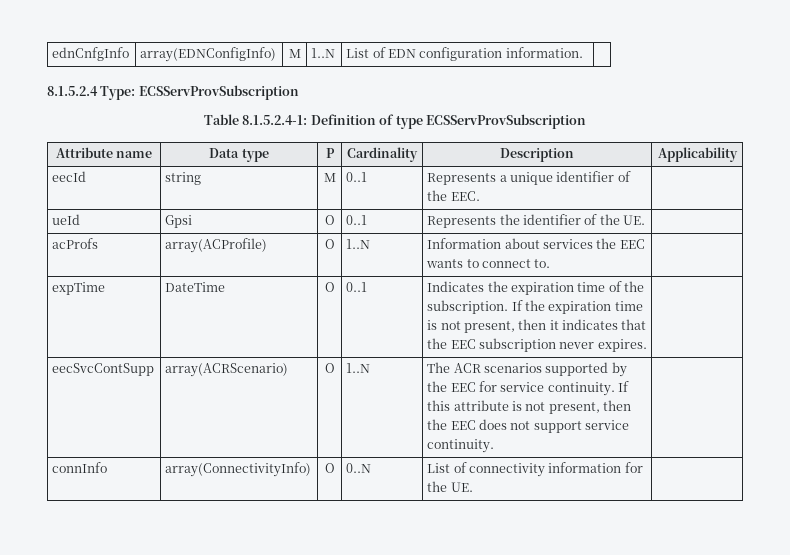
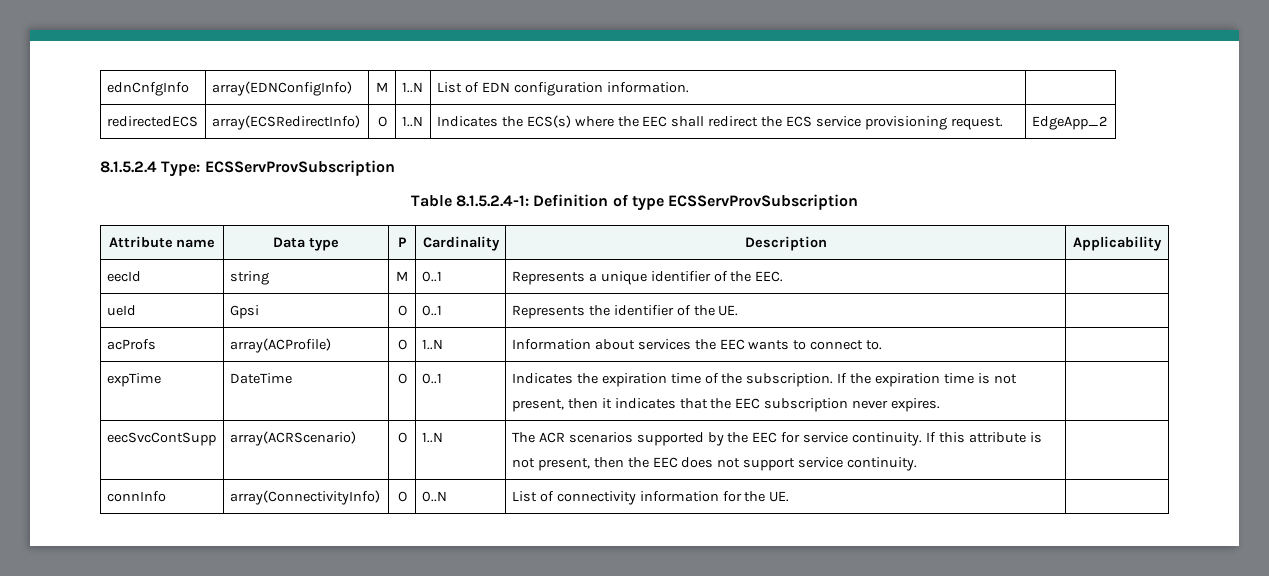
(583, 52) none -> [106,116,198,127] [211,115,360,130] [377,116,387,127] [401,116,423,127] [436,115,1003,130] [1031,116,1107,130] // redirectedECS | array(ECSRedirectInfo) | O | 1..N | Indicates the ECS(s) where the EEC shall redirect the ECS service provisioning request. | EdgeApp_2

